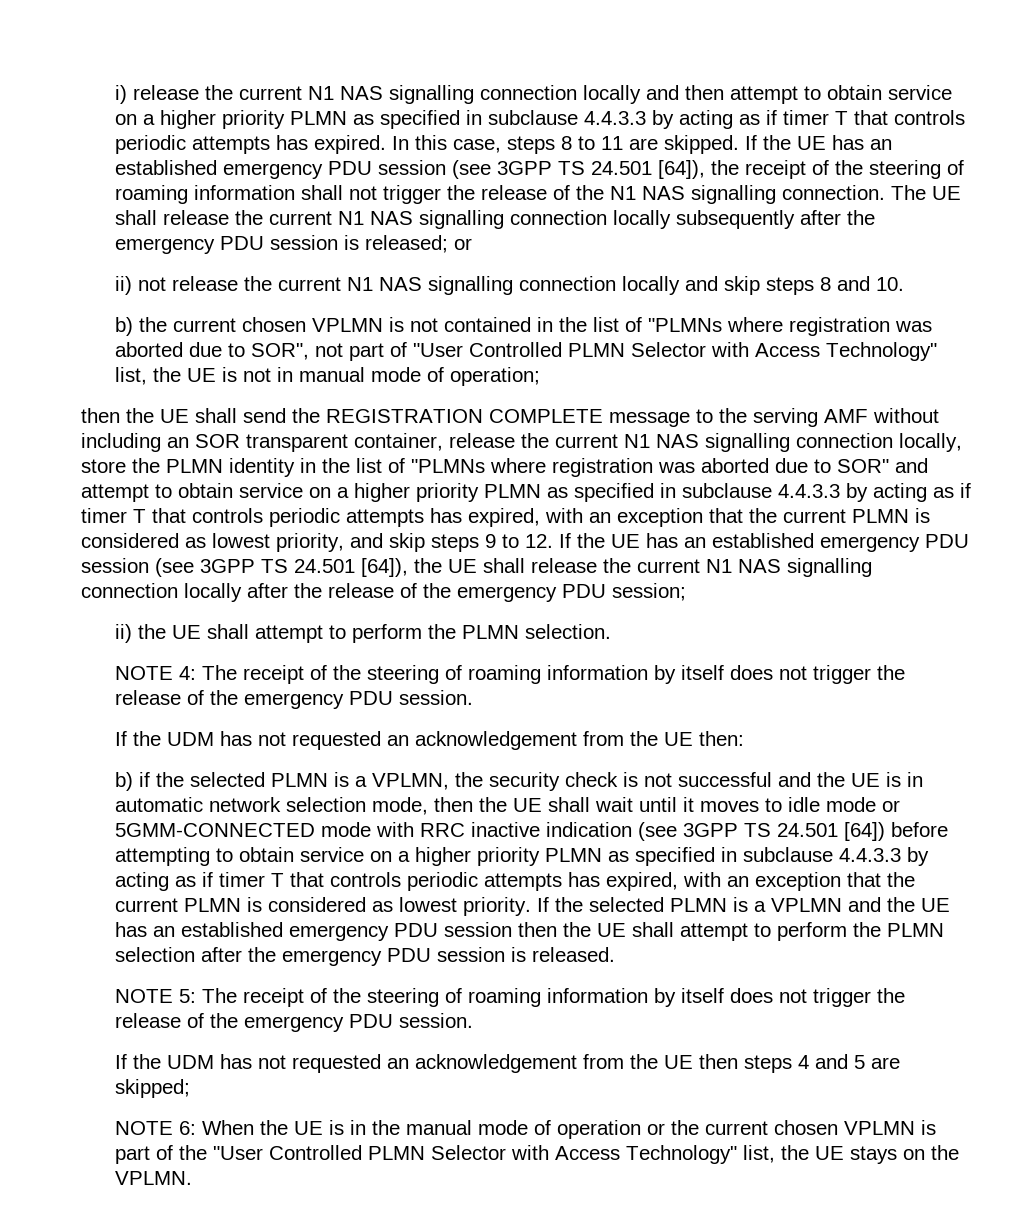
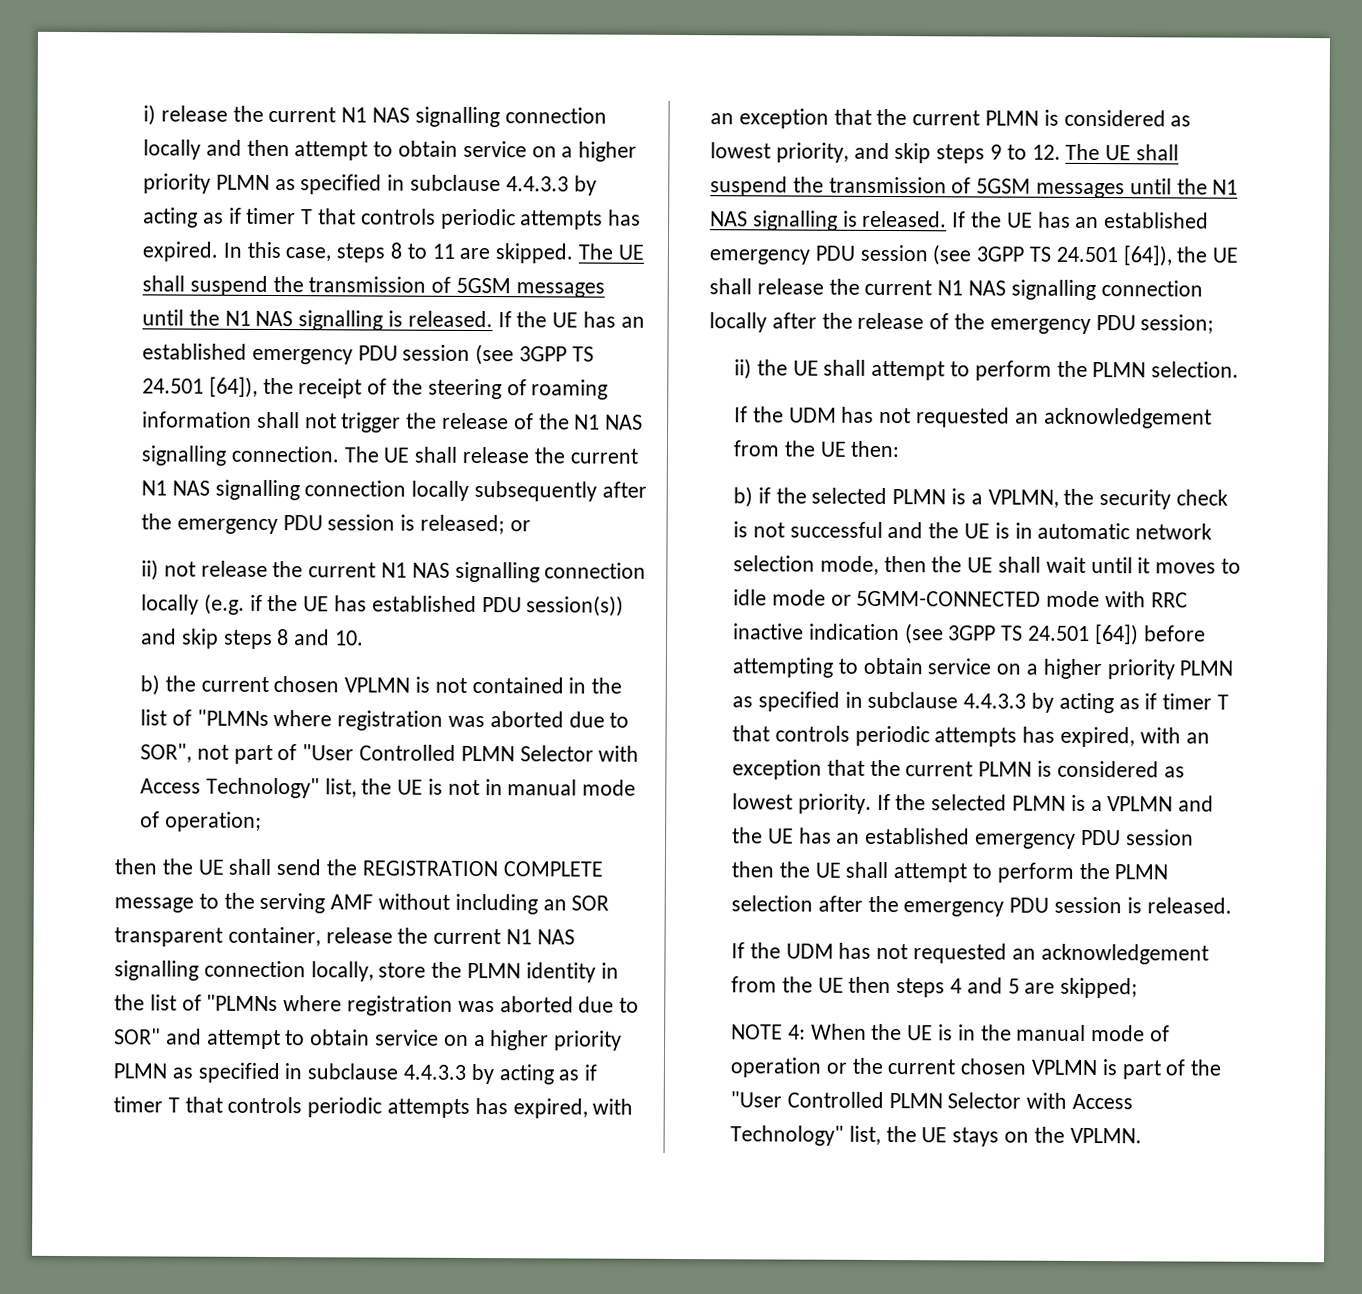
(740, 144) none -> [577,243,644,260] [141,275,605,298] [141,309,493,331] The UE shall suspend the transmission of 5GSM messages until the N1 NAS signalling is released.
(681, 285) none -> [203,593,625,617] (e.g. if the UE has established PDU session(s))
(553, 541) none -> [1065,143,1180,161] [709,176,1239,199] [709,210,948,231] The UE shall suspend the transmission of 5GSM messages until the N1 NAS signalling is released.
[115,665,906,684] [115,690,474,709] // NOTE 4: The receipt of the steering of roaming information by itself does not trigger the release of the emergency PDU session. -> (1240, 369) none
[115,988,906,1007] [115,1013,474,1032] // NOTE 5: The receipt of the steering of roaming information by itself does not trigger the release of the emergency PDU session. -> (1232, 905) none
[179,1121,197,1135] 6: -> [787,1024,806,1040] 4:

